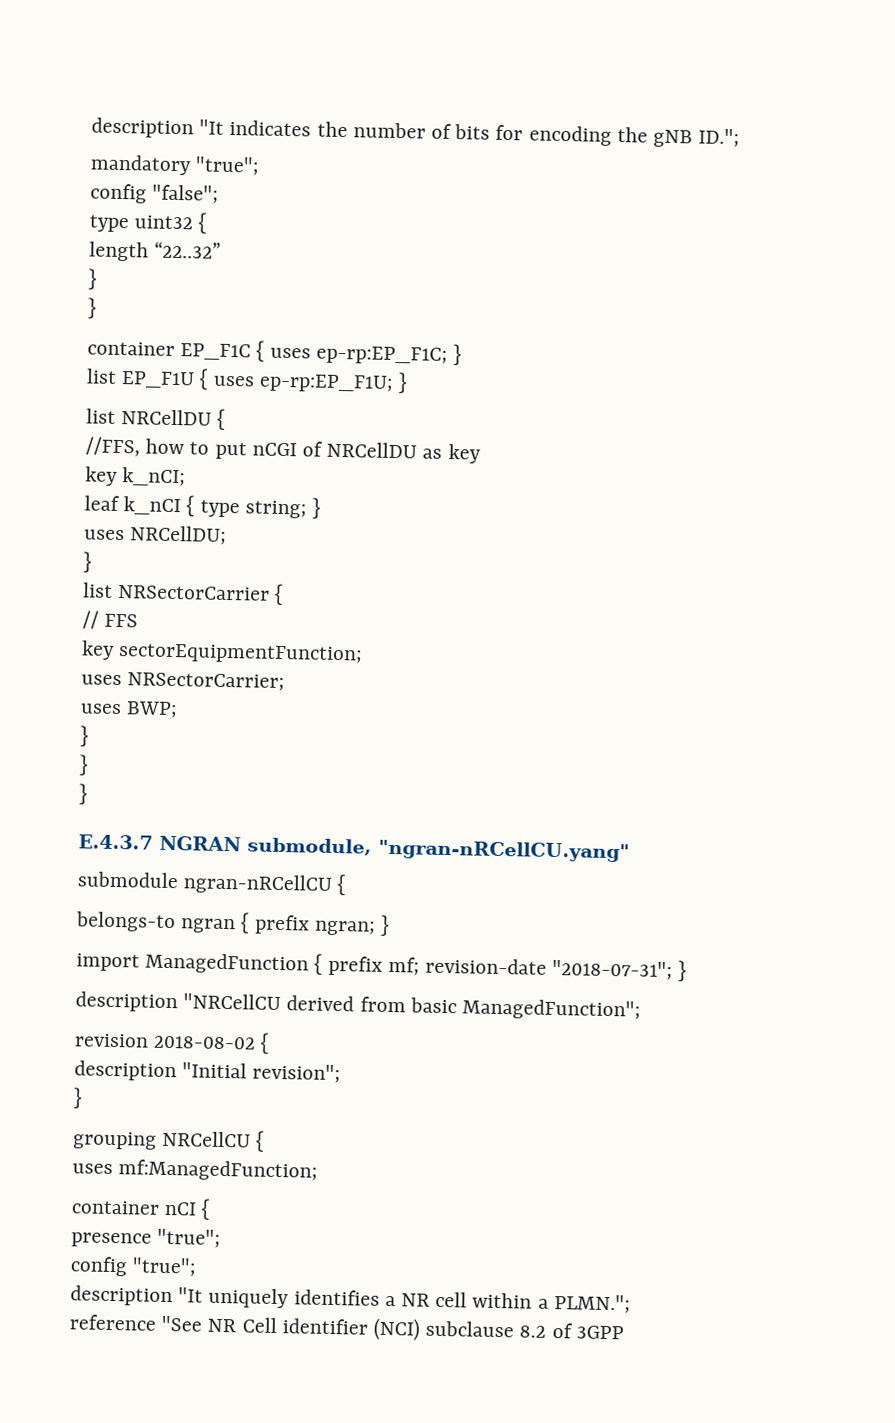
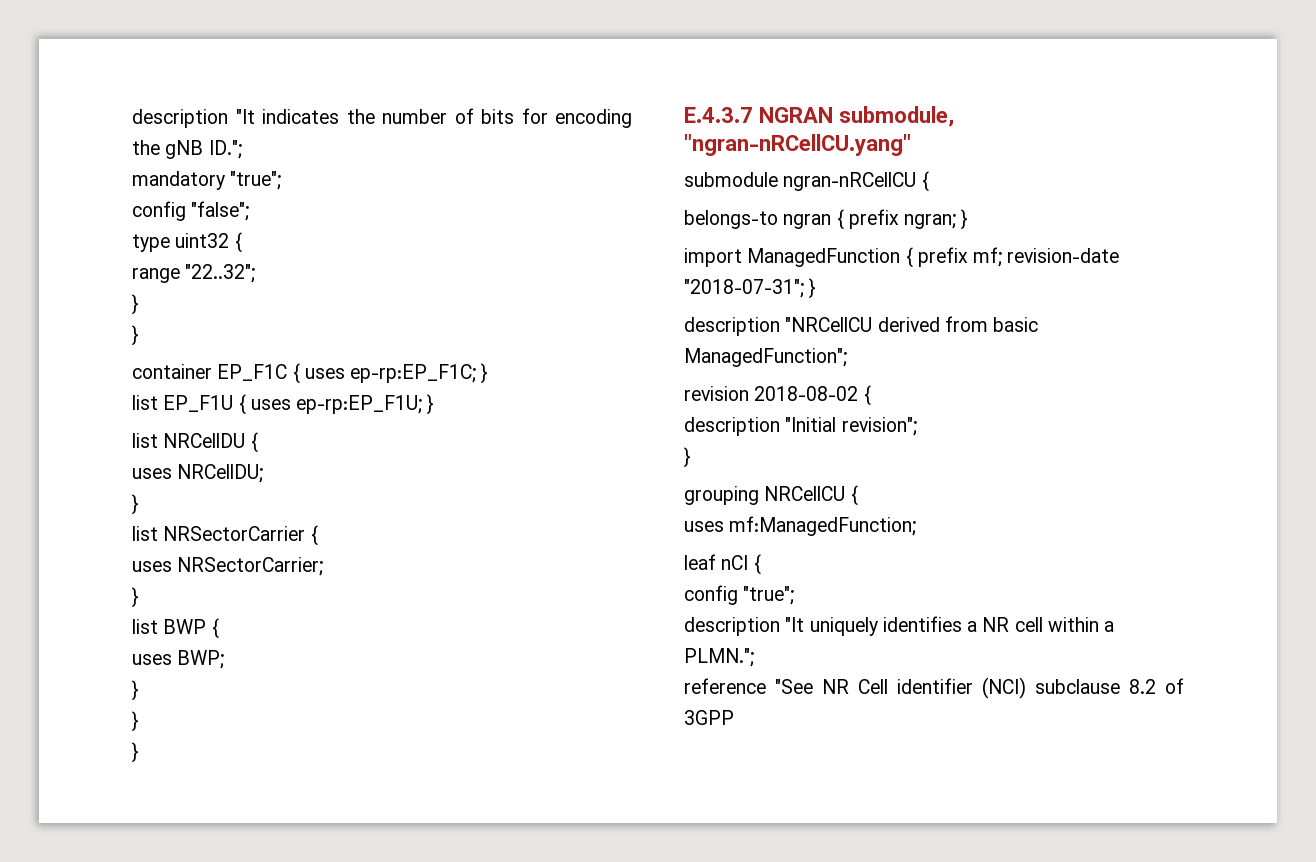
[89,241,222,262] length “22..32” -> [132,264,256,283] range "22..32";
[85,436,481,464] [85,466,187,487] [84,495,322,519] // //FFS, how to put nCGI of NRCellDU as key // key k_nCI; // leaf k_nCI { type string; } -> (258, 442) none
[82,610,139,629] [81,640,364,665] [81,672,286,692] // FFS // key sectorEquipmentFunction; // uses NRSectorCarrier; -> [132,557,324,576] [132,587,139,608] [132,618,219,639] uses NRSectorCarrier; // } // list BWP {
[71,1200,160,1215] container -> [684,554,716,570] leaf
[71,1228,222,1248] // presence "true"; -> (761, 564) none

